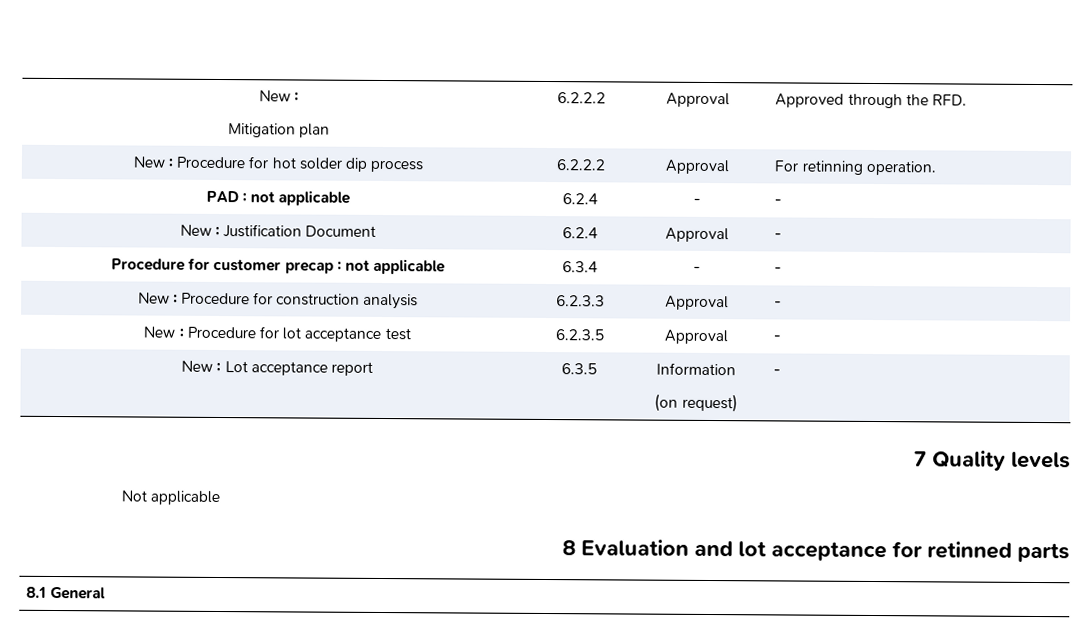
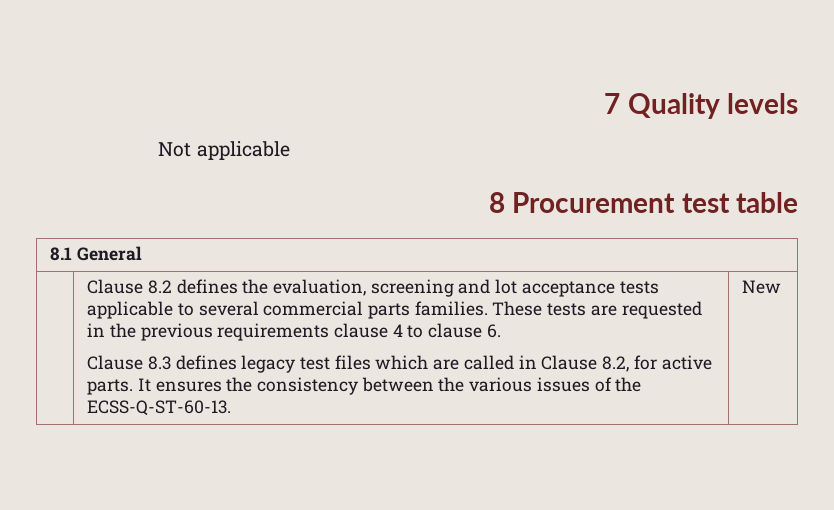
[258,90,300,102] [227,123,331,138] [556,92,606,104] [666,92,730,108] [775,93,968,109] [132,156,424,173] [555,159,605,171] [665,159,729,175] [774,160,936,176] [205,190,351,206] [562,193,598,205] [693,198,701,205] [774,199,783,206] [179,224,377,238] [562,227,598,239] [665,227,729,243] [774,233,783,240] [110,257,446,275] [562,261,598,273] [693,266,701,273] [774,267,783,274] [137,292,419,310] [555,295,605,307] [665,295,729,311] [774,301,783,308] [143,326,411,342] [554,329,604,341] [664,329,728,345] [773,335,782,342] [181,360,373,376] [561,363,597,375] [656,362,736,376] [654,393,738,413] [773,369,782,376] New : // Mitigation plan | 6.2.2.2 | Approval | Approved through the RFD. // New : Procedure for hot solder dip process | 6.2.2.2 | Approval | For retinning operation. // PAD : not applicable | 6.2.4 | - | - // New : Justification Document | 6.2.4 | Approval | - // Procedure for customer precap : not applicable | 6.3.4 | - | - // New : Procedure for construction analysis | 6.2.3.3 | Approval | - // New : Procedure for lot acceptance test | 6.2.3.5 | Approval | - // New : Lot acceptance report | 6.3.5 | Information // (on request) | - // -> (604, 103) none
[581,539,1070,563] [26,586,106,600] Evaluation and lot acceptance for retinned parts // 8.1 General -> [512,192,798,213] [50,246,142,261] [87,279,659,297] [87,301,702,319] [87,323,501,341] [87,355,712,373] [87,377,642,395] [87,400,232,416] [742,280,782,294] Procurement test table // 8.1 General // | Clause 8.2 defines the evaluation, screening and lot acceptance tests applicable to several commercial parts families. These tests are requested in the previous requirements clause 4 to clause 6. // Clause 8.3 defines legacy test files which are called in Clause 8.2, for active parts. It ensures the consistency between the various issues of the ECSS-Q-ST-60-13. | New

